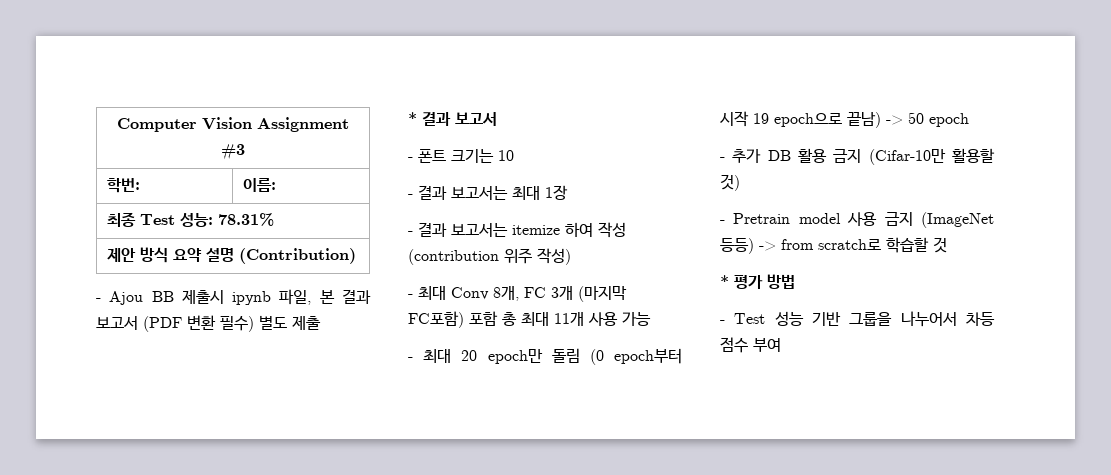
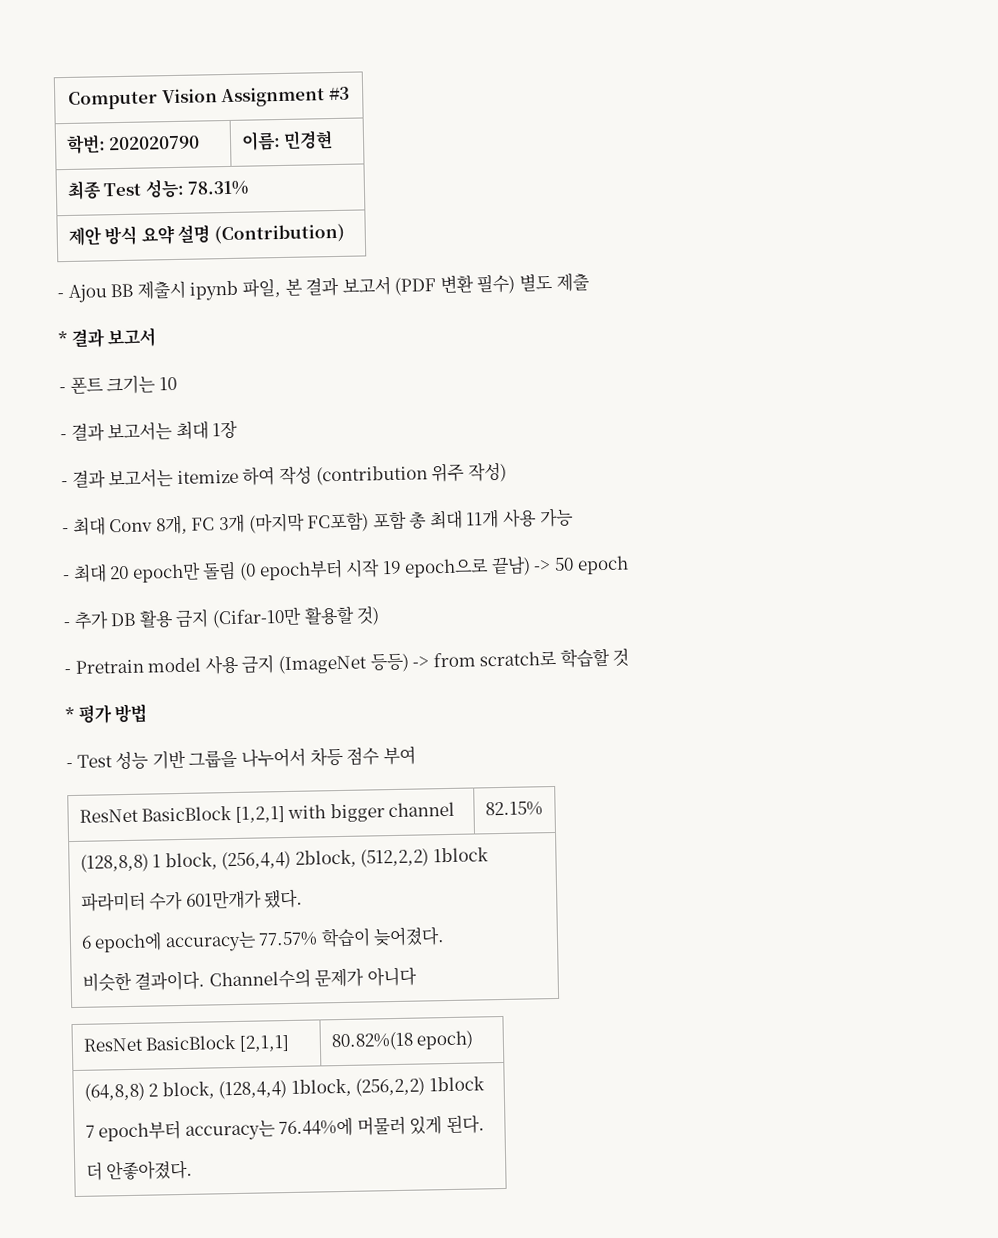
(141, 185) none -> [108,135,201,151] 202020790
(277, 185) none -> [283,130,334,150] 민경현
(781, 345) none -> [78,801,456,823] [484,801,543,817] [79,847,490,873] [80,889,304,912] [80,926,446,953] [81,966,417,992] [82,1034,290,1052] [330,1030,475,1052] [83,1076,486,1102] [84,1115,486,1142] [85,1159,194,1181] // ResNet BasicBlock [1,2,1] with bigger channel | 82.15% // (128,8,8) 1 block, (256,4,4) 2block, (512,2,2) 1block // 파라미터 수가 601만개가 됐다. // 6 epoch에 accuracy는 77.57% 학습이 늦어졌다. // 비슷한 결과이다. Channel수의 문제가 아니다 // ResNet BasicBlock [2,1,1] | 80.82%(18 epoch) // (64,8,8) 2 block, (128,4,4) 1block, (256,2,2) 1block // 7 epoch부터 accuracy는 76.44%에 머물러 있게 된다. // 더 안좋아졌다.

